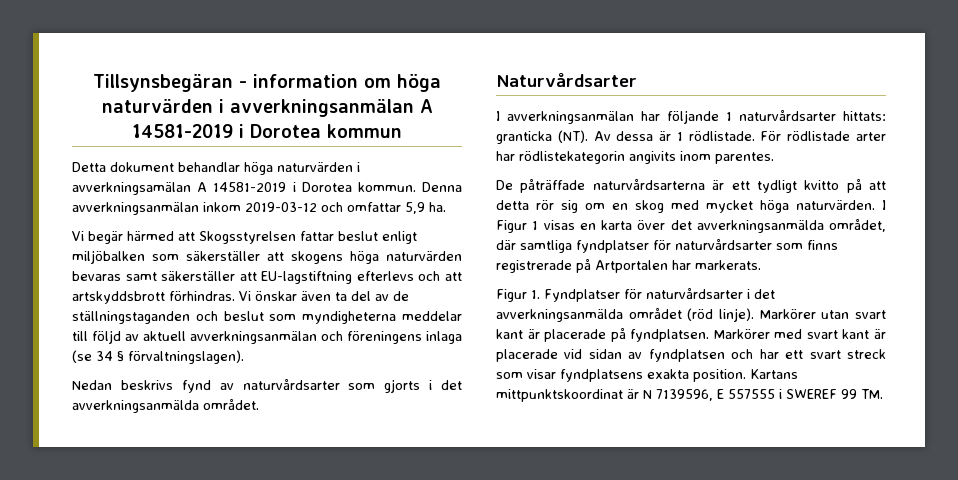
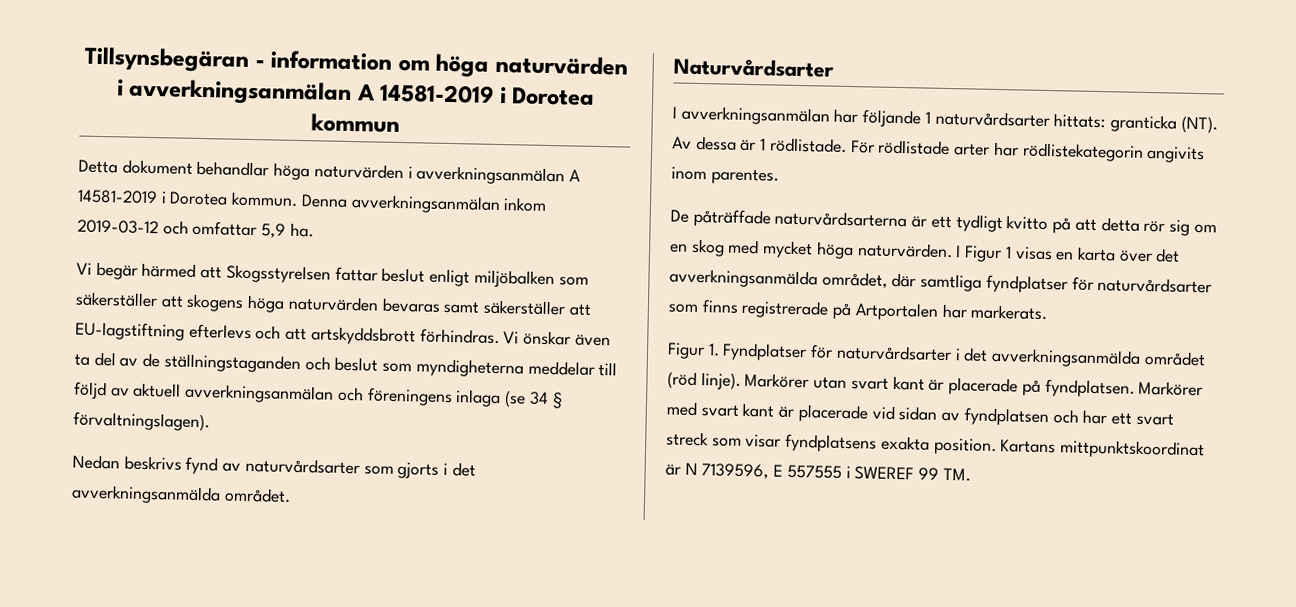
[72,182,191,195] avverkningsamälan -> [416,165,566,186] avverkningsanmälan

